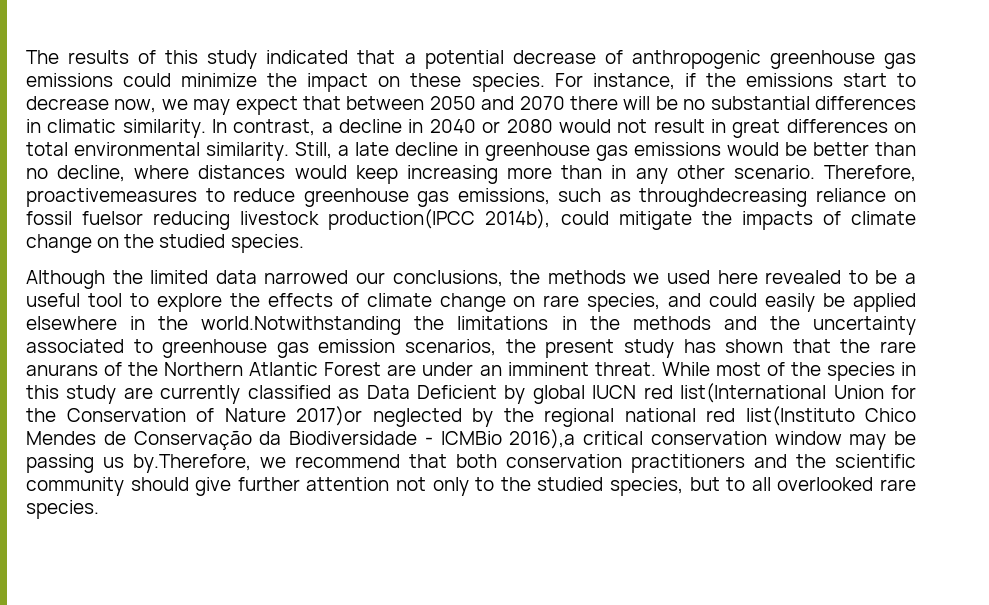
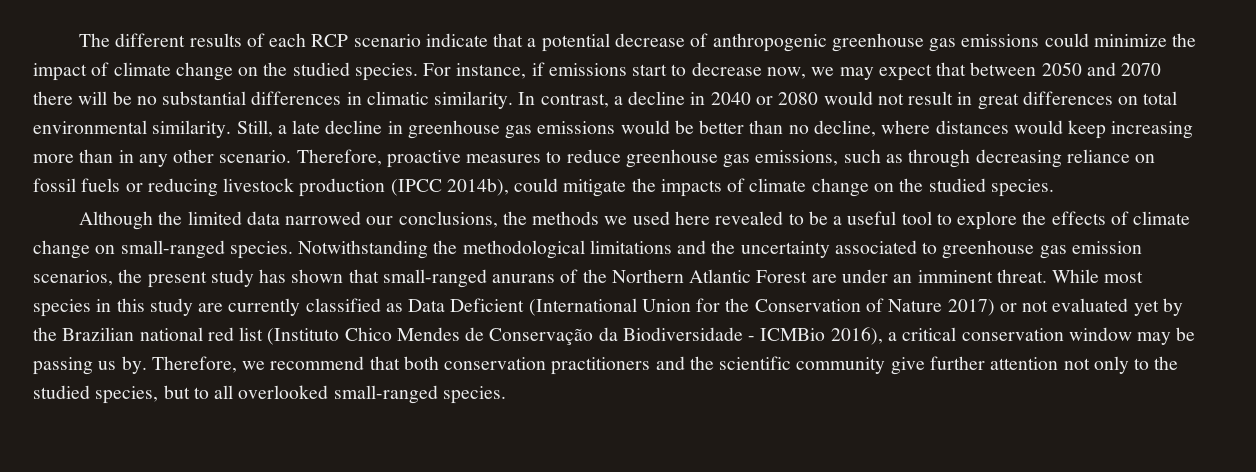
(59, 57) none -> [115,33,186,47] different
[165,50,349,69] this study indicated -> [269,33,488,47] each RCP scenario indicate
[378,73,462,87] on these -> [91,62,350,81] of climate change on the studied
[705,73,736,87] the -> (545, 69) none
[26,188,197,207] proactivemeasures -> [386,150,542,168] proactive measures
[639,188,807,207] throughdecreasing -> [908,149,1062,168] through decreasing
[82,209,476,230] fuelsor reducing livestock production(IPCC -> [81,178,442,197] fuels or reducing livestock production (IPCC
[543,293,916,312] [26,316,711,335] rare species, and could easily be applied elsewhere in the world.Notwithstanding the limitations in the methods -> [120,240,672,259] small-ranged species. Notwithstanding the methodological limitations
[840,339,917,353] the rare -> [382,269,487,288] small-ranged
[766,362,821,376] of the -> (1144, 277) none
[504,383,827,404] by global IUCN red list(International -> [528,298,637,316] (International
[296,406,462,427] 2017)or neglected -> [947,298,1159,316] 2017) or not evaluated yet
[544,408,614,427] regional -> [62,327,135,341] Brazilian
[745,406,855,426] list(Instituto -> [239,327,340,345] list (Instituto
[509,429,576,449] 2016),a -> [830,327,897,345] 2016), a
[133,454,251,473] by.Therefore, -> [121,356,237,374] by. Therefore,
[130,477,189,491] should -> (886, 365) none
[880,479,917,491] rare -> [333,385,438,404] small-ranged

